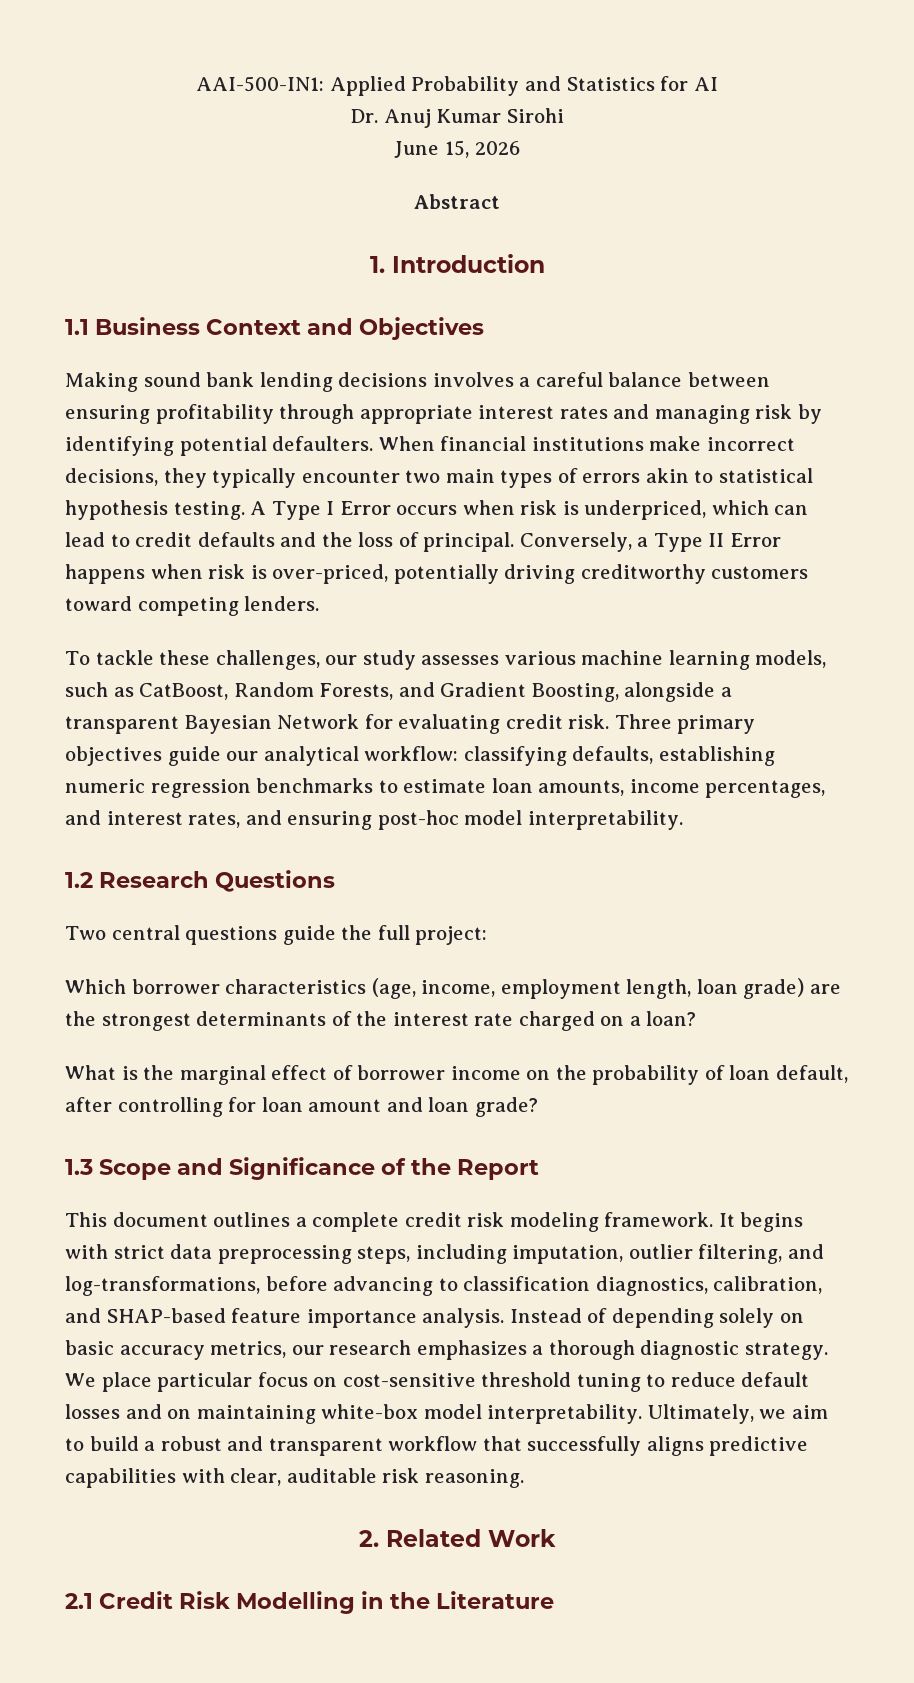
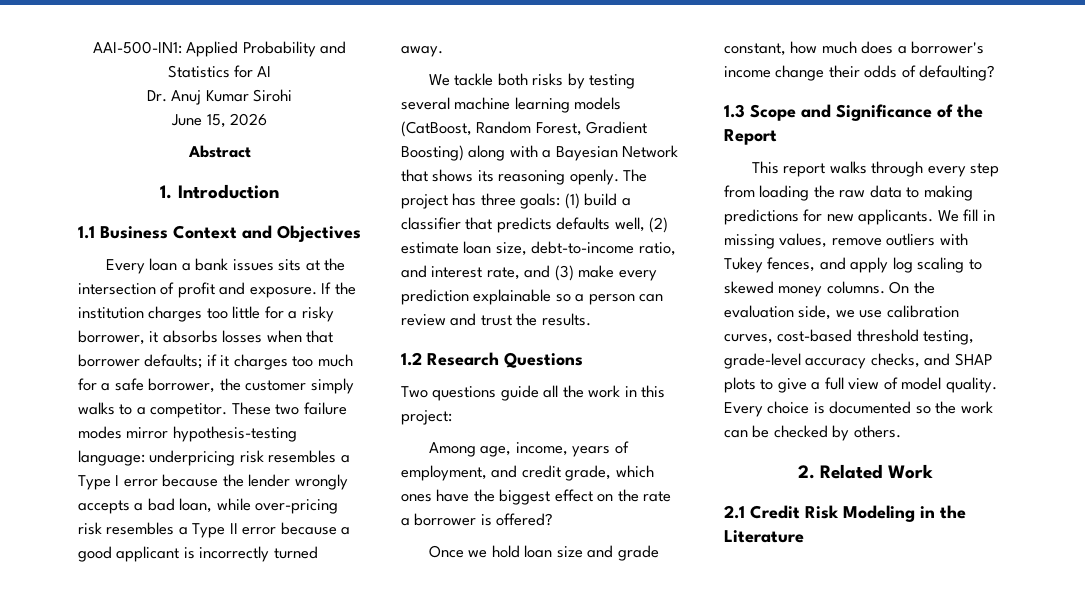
[65,372,770,392] [65,404,822,424] [65,436,795,456] [65,468,813,488] [65,500,809,520] [65,532,781,552] [65,564,809,584] [65,596,320,616] [65,650,827,670] [65,682,732,702] [65,714,756,734] [65,746,775,766] [65,778,826,798] [65,810,683,830] Making sound bank lending decisions involves a careful balance between ensuring profitability through appropriate interest rates and managing risk by identifying potential defaulters. When financial institutions make incorrect decisions, they typically encounter two main types of errors akin to statistical hypothesis testing. A Type I Error occurs when risk is underpriced, which can lead to credit defaults and the loss of principal. Conversely, a Type II Error happens when risk is over-priced, potentially driving creditworthy customers toward competing lenders. // To tackle these challenges, our study assesses various machine learning models, such as CatBoost, Random Forests, and Gradient Boosting, alongside a transparent Bayesian Network for evaluating credit risk. Three primary objectives guide our analytical workflow: classifying defaults, establishing numeric regression benchmarks to estimate loan amounts, income percentages, and interest rates, and ensuring post-hoc model interpretability. -> [105,258,346,274] [78,282,356,298] [78,306,334,322] [78,330,334,345] [78,354,353,370] [78,378,354,394] [78,402,347,418] [78,426,297,442] [78,450,350,466] [78,474,348,490] [78,498,339,514] [78,522,351,538] [78,546,318,562] [401,46,443,57] [428,73,636,89] [401,97,622,113] [401,121,648,137] [401,145,679,161] [401,169,648,185] [401,193,631,209] [401,217,669,233] [401,241,676,256] [401,265,657,281] [401,289,664,305] [401,313,591,326] Every loan a bank issues sits at the intersection of profit and exposure. If the institution charges too little for a risky borrower, it absorbs losses when that borrower defaults; if it charges too much for a safe borrower, the customer simply walks to a competitor. These two failure modes mirror hypothesis-testing language: underpricing risk resembles a Type I error because the lender wrongly accepts a bad loan, while over-pricing risk resembles a Type II error because a good applicant is incorrectly turned away. // We tackle both risks by testing several machine learning models (CatBoost, Random Forest, Gradient Boosting) along with a Bayesian Network that shows its reasoning openly. The project has three goals: (1) build a classifier that predicts defaults well, (2) estimate loan size, debt-to-income ratio, and interest rate, and (3) make every prediction explainable so a person can review and trust the results.
[111,925,180,940] central -> (428, 392) none
[341,925,488,945] [65,978,841,999] [65,1011,697,1031] [65,1065,848,1085] [65,1097,538,1117] the full project: // Which borrower characteristics (age, income, employment length, loan grade) are the strongest determinants of the interest rate charged on a loan? // What is the marginal effect of borrower income on the probability of loan default, after controlling for loan amount and loan grade? -> [543,385,666,398] [401,410,452,425] [428,441,629,457] [401,465,654,481] [401,489,672,505] [401,513,554,526] [428,545,659,561] [724,41,985,56] [724,65,996,81] all the work in this project: // Among age, income, years of employment, and credit grade, which ones have the biggest effect on the rate a borrower is offered? // Once we hold loan size and grade constant, how much does a borrower's income change their odds of defaulting?
[112,1212,804,1232] [65,1244,824,1264] [65,1276,823,1296] [65,1308,804,1328] [65,1340,828,1360] [65,1372,810,1392] [65,1404,828,1424] [65,1436,809,1456] [65,1468,524,1488] document outlines a complete credit risk modeling framework. It begins with strict data preprocessing steps, including imputation, outlier filtering, and log-transformations, before advancing to classification diagnostics, calibration, and SHAP-based feature importance analysis. Instead of depending solely on basic accuracy metrics, our research emphasizes a thorough diagnostic strategy. We place particular focus on cost-sensitive threshold tuning to reduce default losses and on maintaining white-box model interpretability. Ultimately, we aim to build a robust and transparent workflow that successfully aligns predictive capabilities with clear, auditable risk reasoning. -> [783,161,1000,177] [724,185,973,201] [724,209,995,225] [724,233,968,249] [724,257,982,273] [724,281,935,297] [724,305,959,320] [724,329,975,345] [724,353,992,369] [724,377,997,393] [724,401,993,417] [724,425,901,441] report walks through every step from loading the raw data to making predictions for new applicants. We fill in missing values, remove outliers with Tukey fences, and apply log scaling to skewed money columns. On the evaluation side, we use calibration curves, cost-based threshold testing, grade-level accuracy checks, and SHAP plots to give a full view of model quality. Every choice is documented so the work can be checked by others.
[236,1591,356,1614] Modelling -> [843,505,915,522] Modeling

